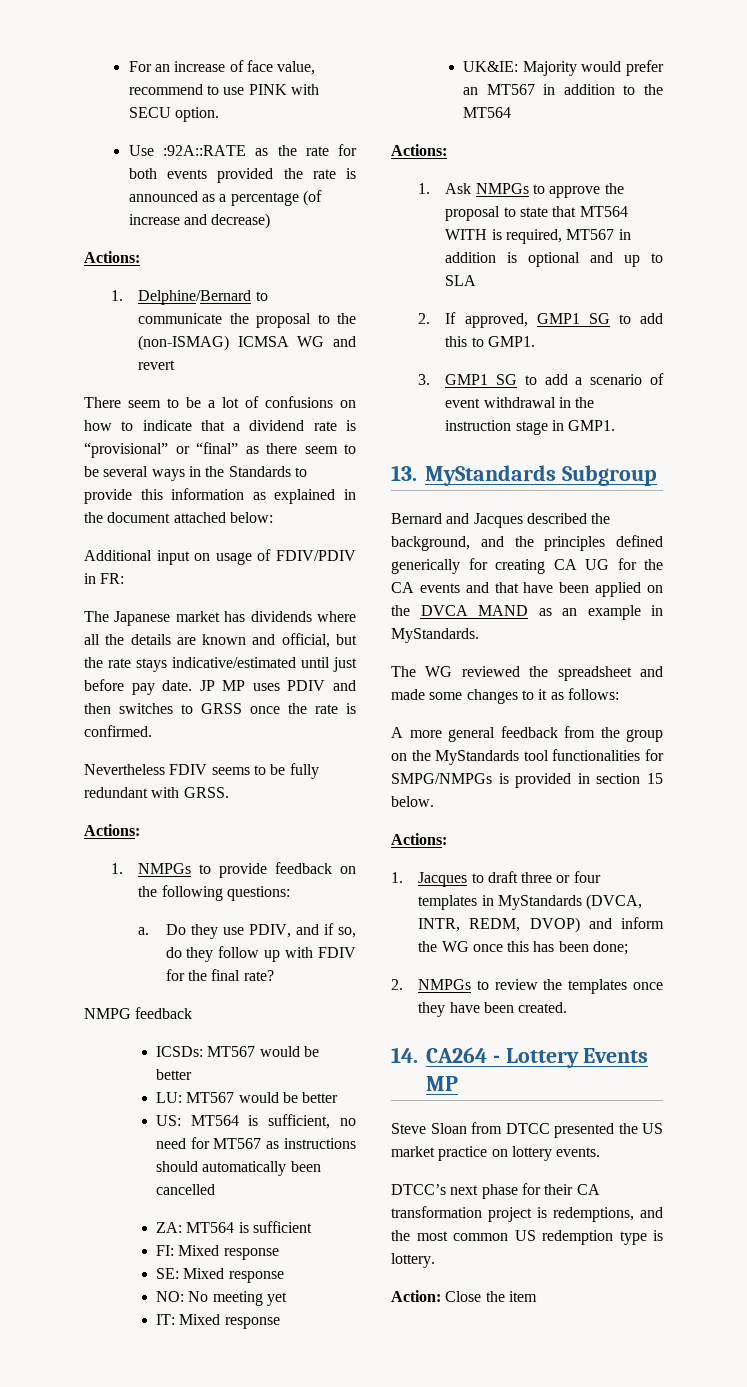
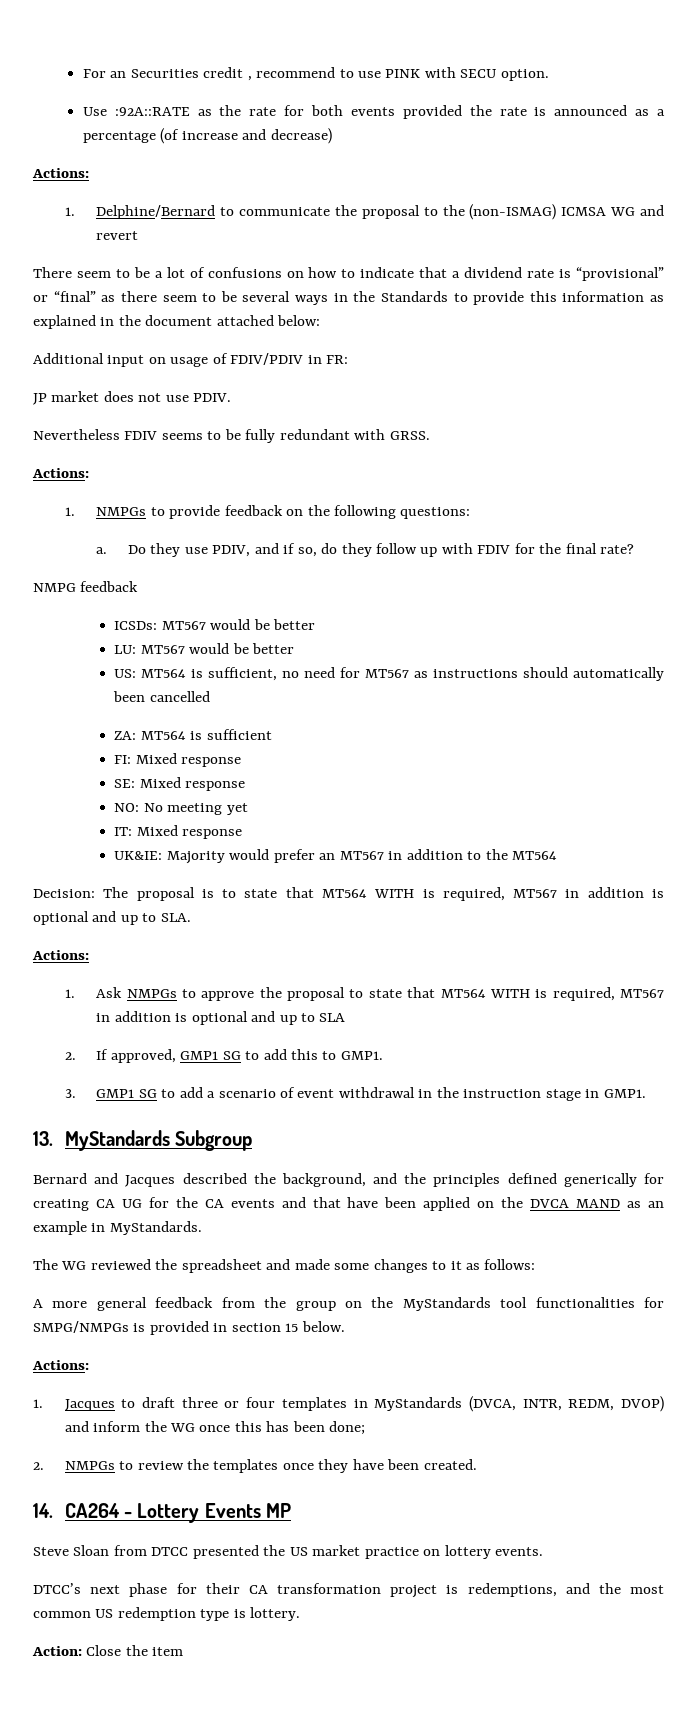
[174,60,316,75] increase of face value, -> [130,67,252,81] Securities credit ,
[84,611,356,626] [84,633,357,648] [84,657,357,672] [84,679,357,695] [84,703,356,714] [84,725,152,737] The Japanese market has dividends where all the details are known and official, but the rate stays indicative/estimated until just before pay date. JP MP uses PDIV and then switches to GRSS once the rate is confirmed. -> [33,391,232,405] JP market does not use PDIV.
(511, 112) none -> [33,887,665,901] [33,911,191,925] // Decision: The proposal is to state that MT564 WITH is required, MT567 in addition is optional and up to SLA.

